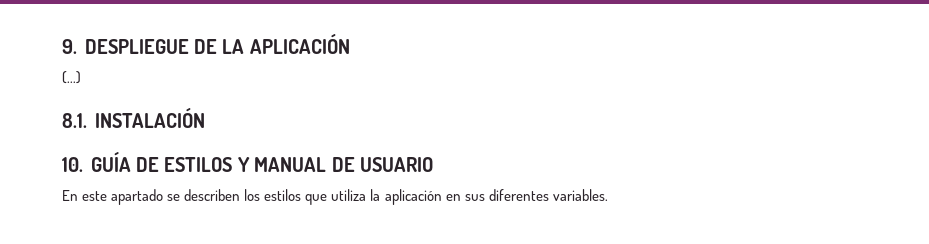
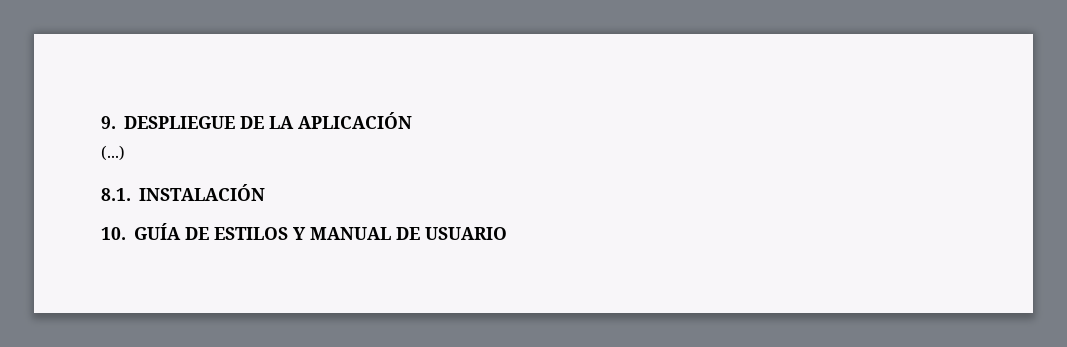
[62,189,608,205] // En este apartado se describen los estilos que utiliza la aplicación en sus diferentes variables. -> (507, 233) none

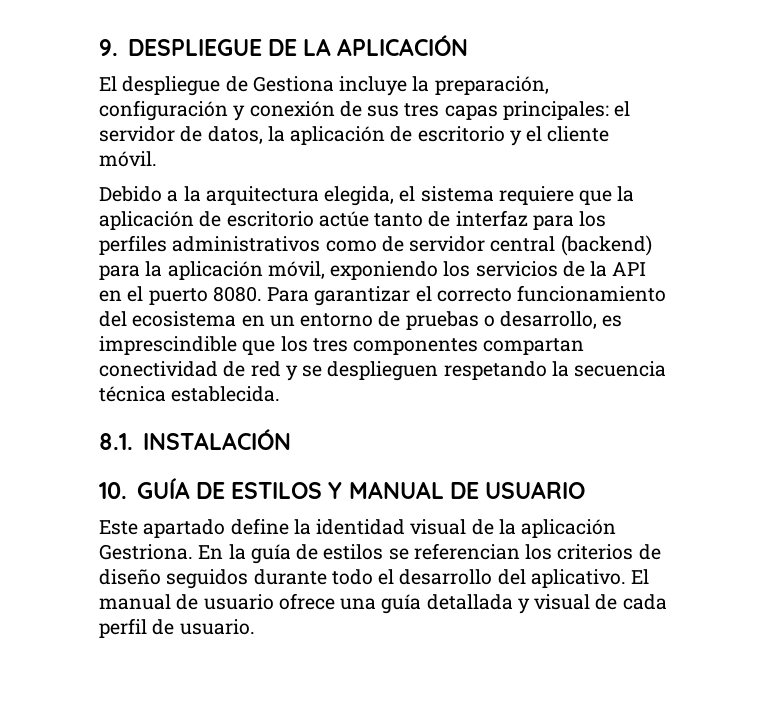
[101,145,125,161] (...) -> [99,76,549,96] [99,100,631,121] [99,126,610,146] [99,151,157,167] [99,186,635,206] [99,210,607,230] [99,235,652,256] [99,261,647,280] [99,285,667,306] [99,311,623,330] [99,336,585,355] [99,361,667,381] [99,386,281,402] El despliegue de Gestiona incluye la preparación, configuración y conexión de sus tres capas principales: el servidor de datos, la aplicación de escritorio y el cliente móvil. // Debido a la arquitectura elegida, el sistema requiere que la aplicación de escritorio actúe tanto de interfaz para los perfiles administrativos como de servidor central (backend) para la aplicación móvil, exponiendo los servicios de la API en el puerto 8080. Para garantizar el correcto funcionamiento del ecosistema en un entorno de pruebas o desarrollo, es imprescindible que los tres componentes compartan conectividad de red y se desplieguen respetando la secuencia técnica establecida.
(507, 233) none -> [99,518,617,538] [99,543,661,564] [99,569,650,589] [99,593,667,614] [99,618,255,638] // Este apartado define la identidad visual de la aplicación Gestriona. En la guía de estilos se referencian los criterios de diseño seguidos durante todo el desarrollo del aplicativo. El manual de usuario ofrece una guía detallada y visual de cada perfil de usuario.

